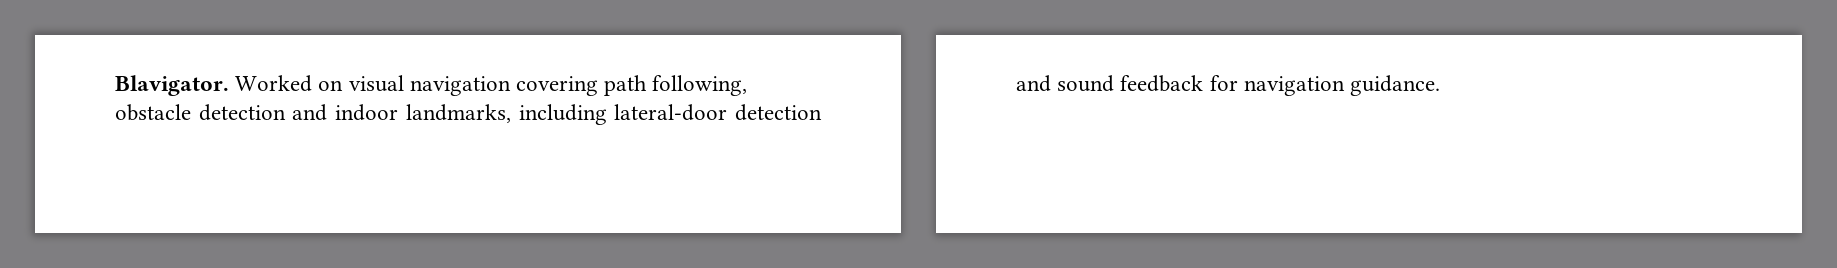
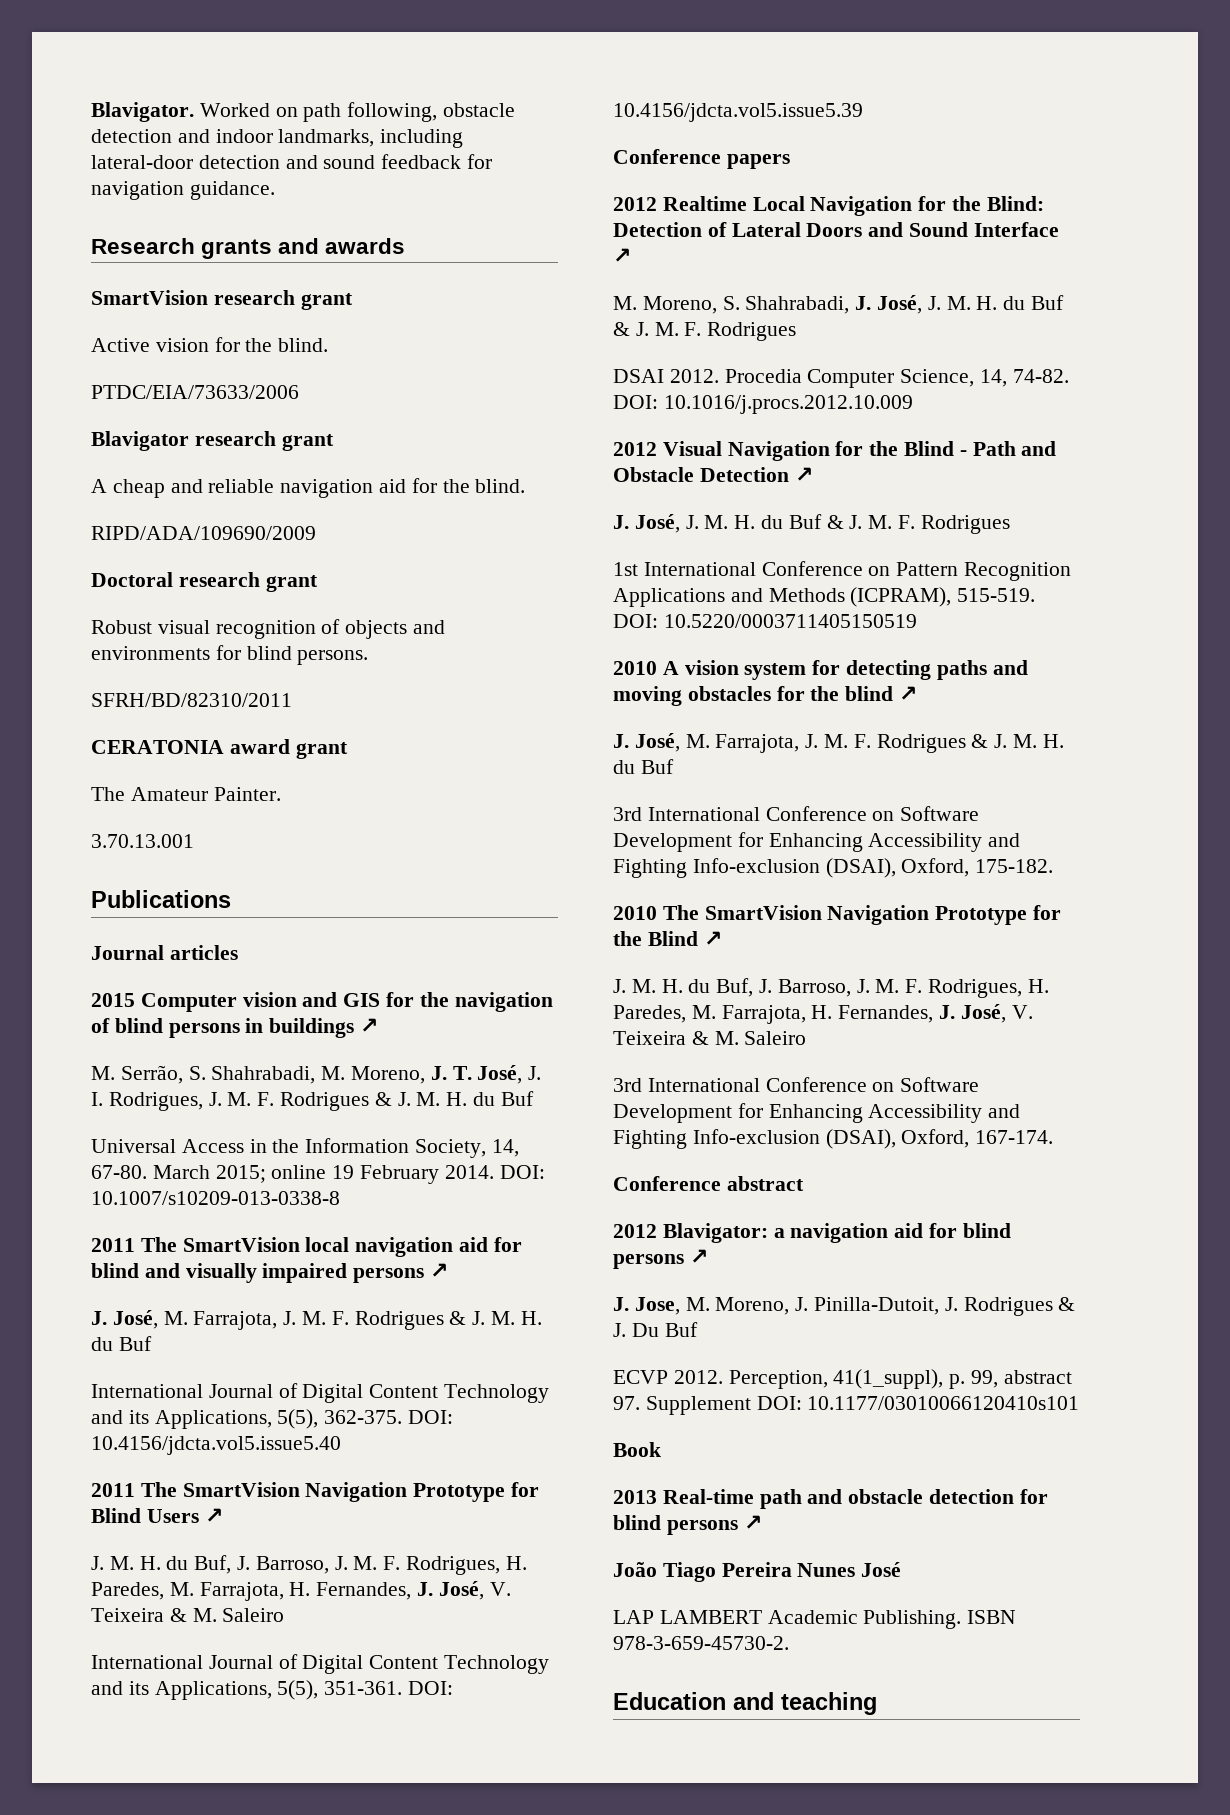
[348,75,599,96] visual navigation covering -> (298, 112) none
(1441, 85) none -> [91,238,406,259] [91,290,353,310] [91,337,329,352] [91,385,299,399] [91,431,334,451] [91,478,526,498] [91,526,316,540] [91,572,318,592] [91,619,446,639] [91,645,369,665] [91,693,292,707] [91,739,348,759] [91,787,281,801] [91,834,194,848] [91,890,231,908] [91,945,238,960] [91,992,553,1012] [91,1018,379,1038] [91,1065,542,1084] [91,1091,534,1111] [91,1138,519,1158] [91,1165,545,1184] [91,1191,340,1205] [91,1237,522,1257] [91,1263,449,1283] [91,1310,542,1330] [91,1336,152,1351] [91,1383,550,1403] [91,1409,454,1429] [91,1436,341,1455] [91,1482,540,1502] [91,1508,223,1523] [91,1555,527,1575] [91,1581,511,1601] [91,1608,285,1622] [91,1654,550,1674] [91,1680,454,1700] [613,103,863,122] [613,149,790,169] [613,196,1044,216] [613,222,1059,237] [613,248,631,263] [613,295,1065,314] [613,322,797,341] [613,369,1069,388] [613,395,913,414] [613,441,1057,461] [613,467,813,482] [613,514,1010,534] [613,561,1072,581] [613,587,1036,607] [613,614,917,628] [613,660,1028,680] [613,686,918,706] [613,733,1064,753] [613,759,674,774] [613,806,980,821] [613,832,1021,852] [613,858,1054,878] [613,905,1062,925] [613,931,722,946] [613,978,1049,998] [613,1004,1033,1024] [613,1031,807,1045] [613,1077,980,1092] [613,1103,1021,1123] [613,1129,1054,1149] [613,1176,804,1191] [613,1223,1011,1243] [613,1249,708,1269] [613,1297,1076,1316] [613,1322,698,1337] [613,1369,1072,1389] [613,1396,1080,1415] [613,1442,661,1457] [613,1489,1048,1509] [613,1515,762,1535] [613,1562,902,1582] [613,1610,1017,1629] [613,1636,789,1650] [613,1692,877,1715] // Research grants and awards // SmartVision research grant // Active vision for the blind. // PTDC/EIA/73633/2006 // Blavigator research grant // A cheap and reliable navigation aid for the blind. // RIPD/ADA/109690/2009 // Doctoral research grant // Robust visual recognition of objects and environments for blind persons. // SFRH/BD/82310/2011 // CERATONIA award grant // The Amateur Painter. // 3.70.13.001 // Publications // Journal articles // 2015 Computer vision and GIS for the navigation of blind persons in buildings ↗ // M. Serrão, S. Shahrabadi, M. Moreno, J. T. José, J. I. Rodrigues, J. M. F. Rodrigues & J. M. H. du Buf // Universal Access in the Information Society, 14, 67-80. March 2015; online 19 February 2014. DOI: 10.1007/s10209-013-0338-8 // 2011 The SmartVision local navigation aid for blind and visually impaired persons ↗ // J. José, M. Farrajota, J. M. F. Rodrigues & J. M. H. du Buf // International Journal of Digital Content Technology and its Applications, 5(5), 362-375. DOI: 10.4156/jdcta.vol5.issue5.40 // 2011 The SmartVision Navigation Prototype for Blind Users ↗ // J. M. H. du Buf, J. Barroso, J. M. F. Rodrigues, H. Paredes, M. Farrajota, H. Fernandes, J. José, V. Teixeira & M. Saleiro // International Journal of Digital Content Technology and its Applications, 5(5), 351-361. DOI: 10.4156/jdcta.vol5.issue5.39 // Conference papers // 2012 Realtime Local Navigation for the Blind: Detection of Lateral Doors and Sound Interface ↗ // M. Moreno, S. Shahrabadi, J. José, J. M. H. du Buf & J. M. F. Rodrigues // DSAI 2012. Procedia Computer Science, 14, 74-82. DOI: 10.1016/j.procs.2012.10.009 // 2012 Visual Navigation for the Blind - Path and Obstacle Detection ↗ // J. José, J. M. H. du Buf & J. M. F. Rodrigues // 1st International Conference on Pattern Recognition Applications and Methods (ICPRAM), 515-519. DOI: 10.5220/0003711405150519 // 2010 A vision system for detecting paths and moving obstacles for the blind ↗ // J. José, M. Farrajota, J. M. F. Rodrigues & J. M. H. du Buf // 3rd International Conference on Software Development for Enhancing Accessibility and Fighting Info-exclusion (DSAI), Oxford, 175-182. // 2010 The SmartVision Navigation Prototype for the Blind ↗ // J. M. H. du Buf, J. Barroso, J. M. F. Rodrigues, H. Paredes, M. Farrajota, H. Fernandes, J. José, V. Teixeira & M. Saleiro // 3rd International Conference on Software Development for Enhancing Accessibility and Fighting Info-exclusion (DSAI), Oxford, 167-174. // Conference abstract // 2012 Blavigator: a navigation aid for blind persons ↗ // J. Jose, M. Moreno, J. Pinilla-Dutoit, J. Rodrigues & J. Du Buf // ECVP 2012. Perception, 41(1_suppl), p. 99, abstract 97. Supplement DOI: 10.1177/03010066120410s101 // Book // 2013 Real-time path and obstacle detection for blind persons ↗ // João Tiago Pereira Nunes José // LAP LAMBERT Academic Publishing. ISBN 978-3-659-45730-2. // Education and teaching

